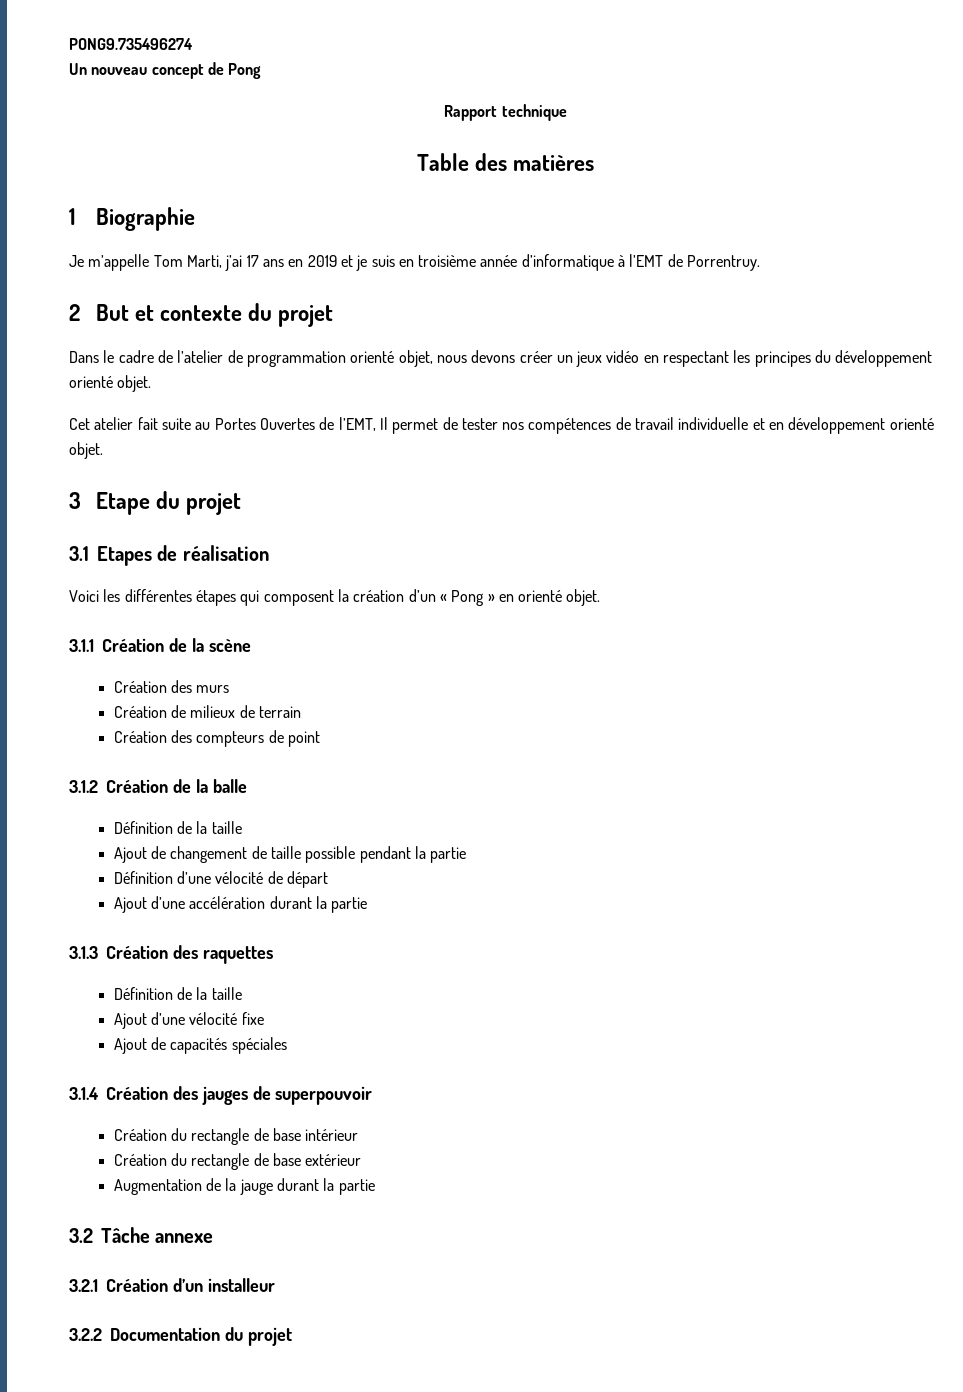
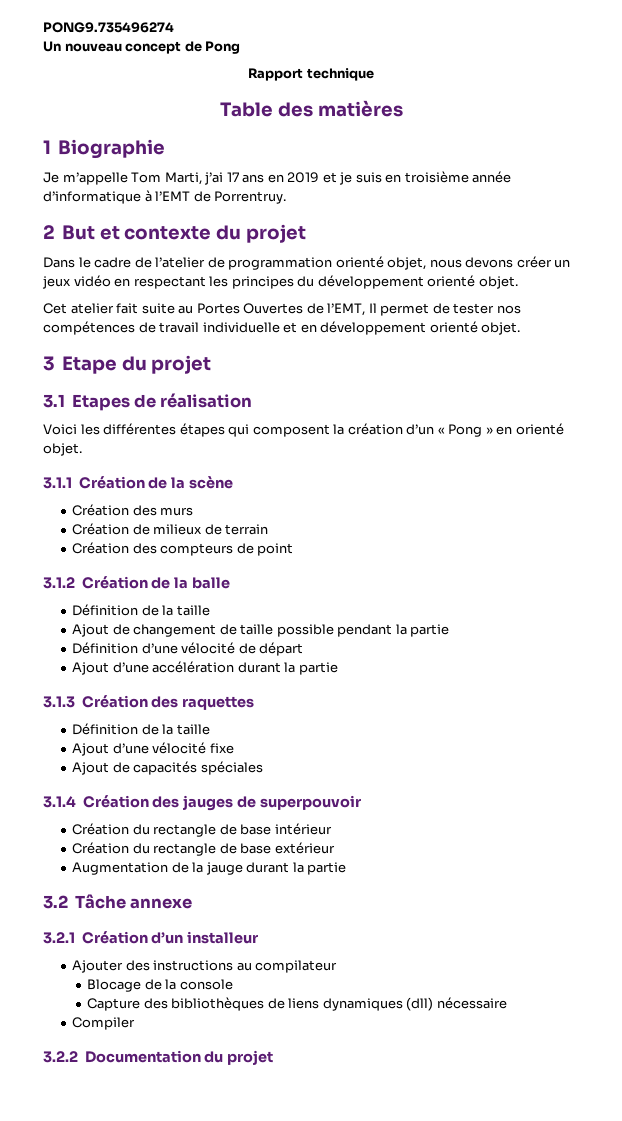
(275, 1285) none -> [72,960,338,973] [87,979,233,992] [87,997,507,1011] [72,1017,136,1030] // Ajouter des instructions au compilateur // Blocage de la console // Capture des bibliothèques de liens dynamiques (dll) nécessaire // Compiler

